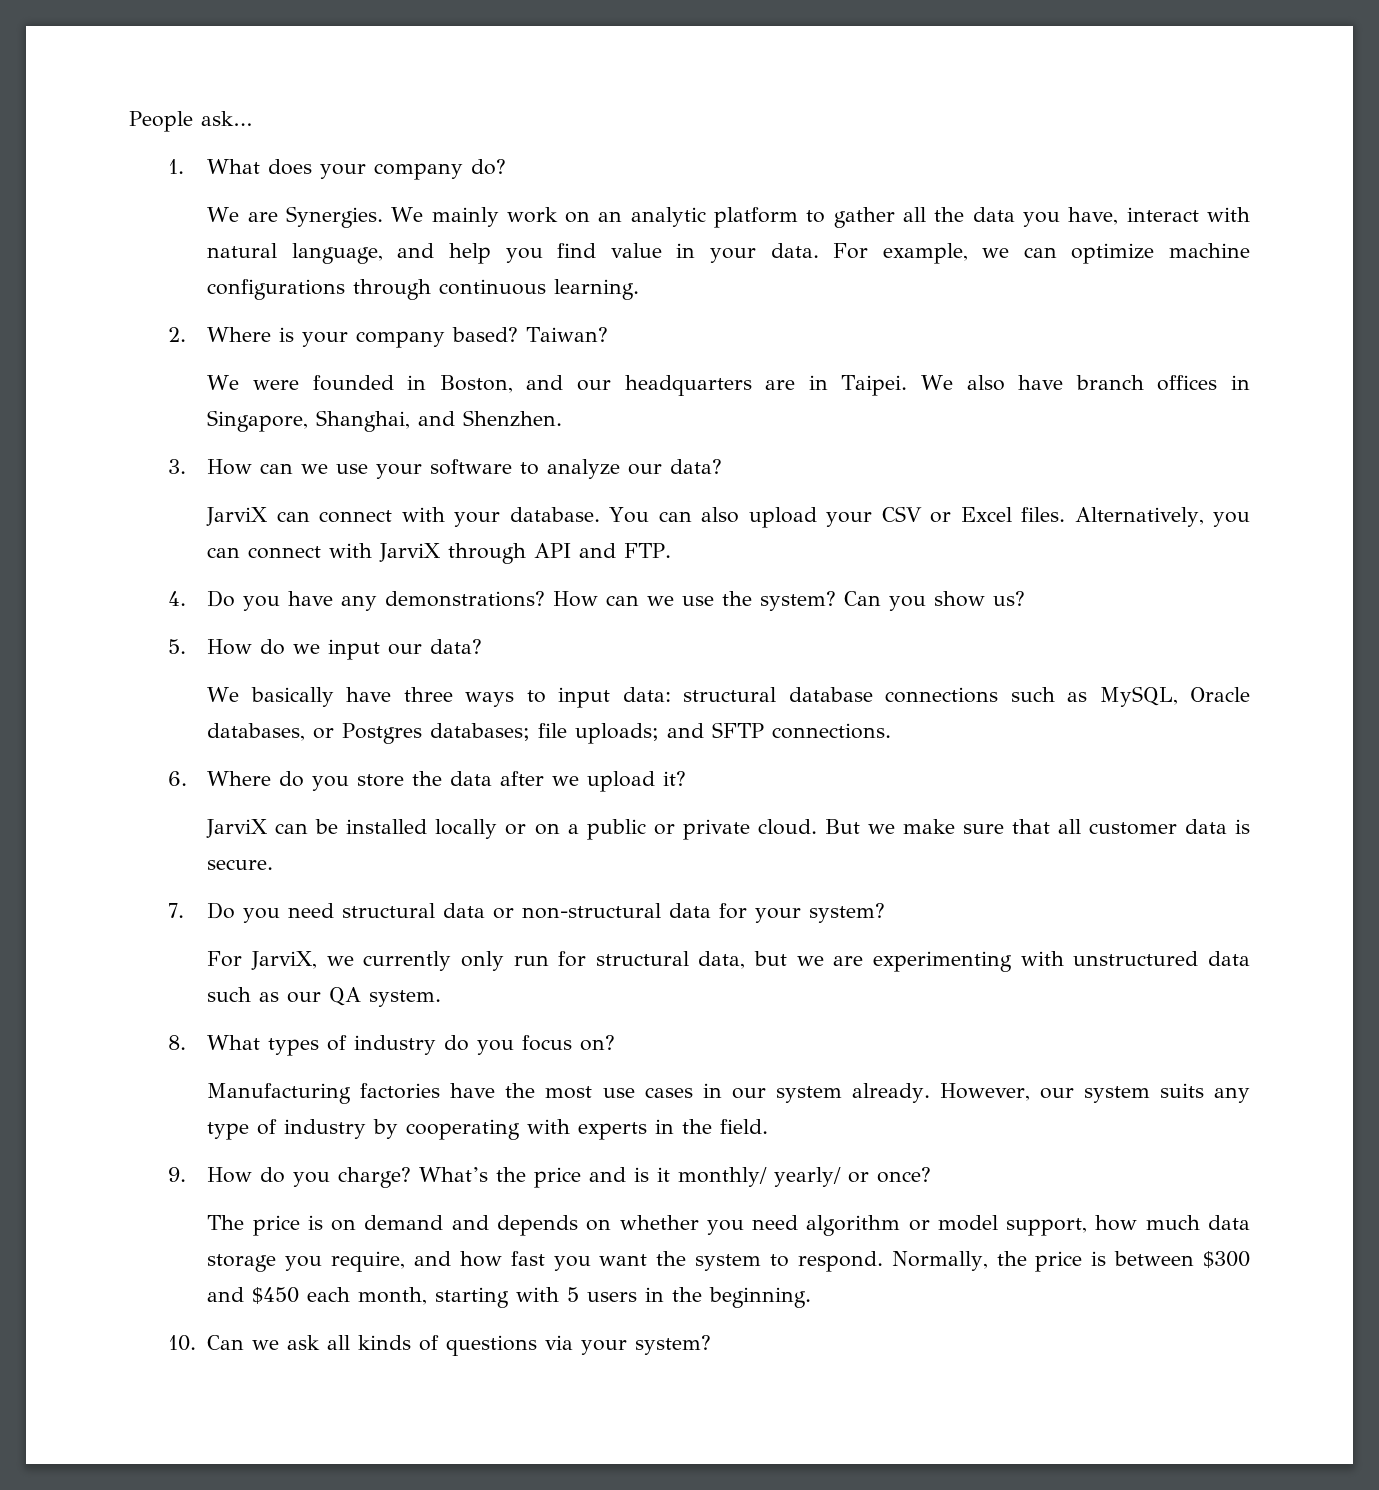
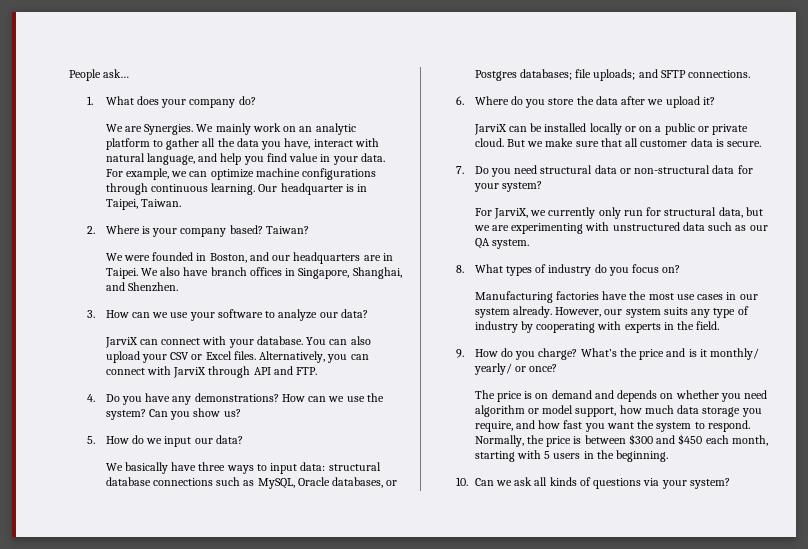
(640, 289) none -> [258,183,368,195] [105,199,181,210] Our headquarter is in Taipei, Taiwan.

